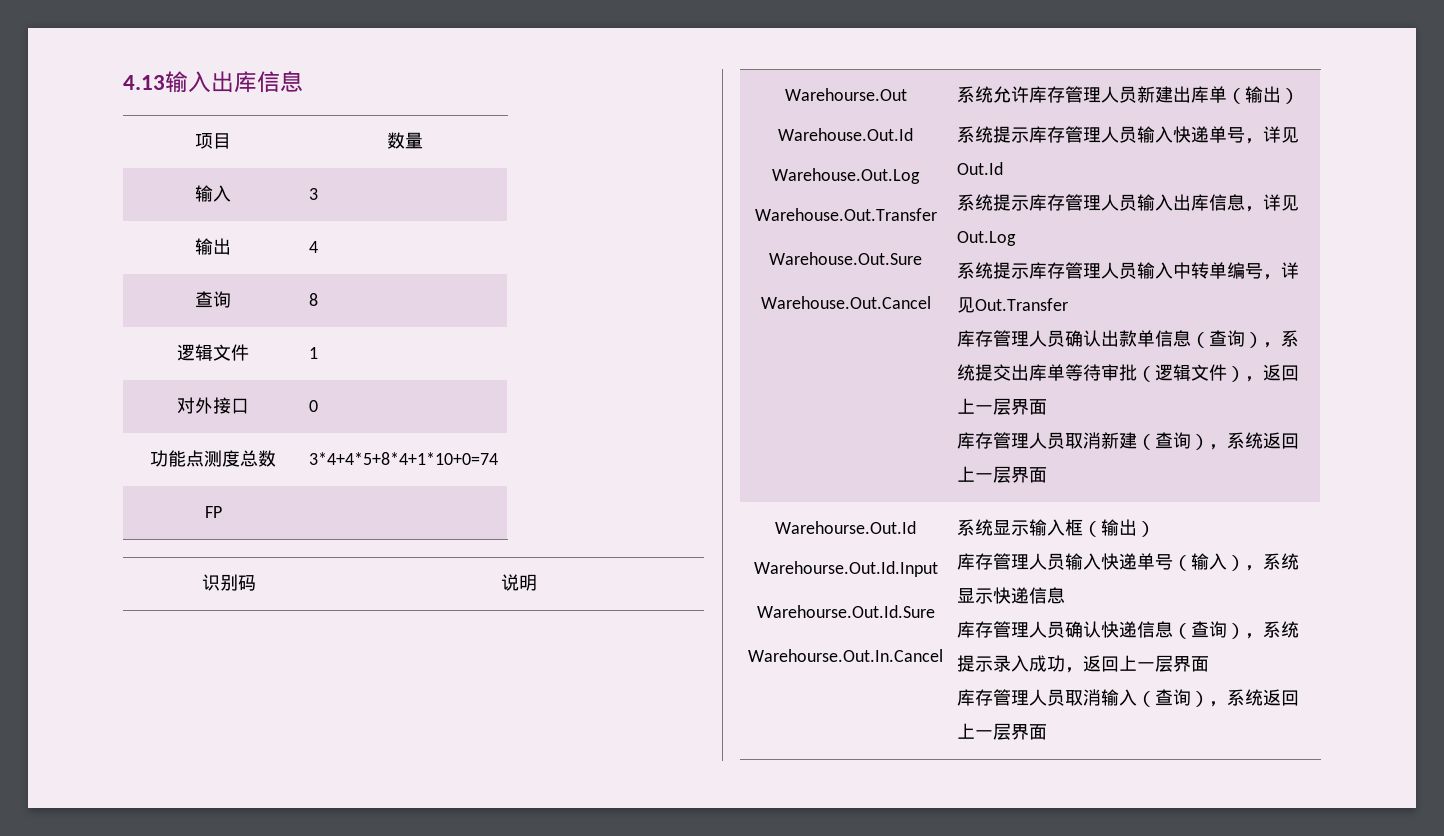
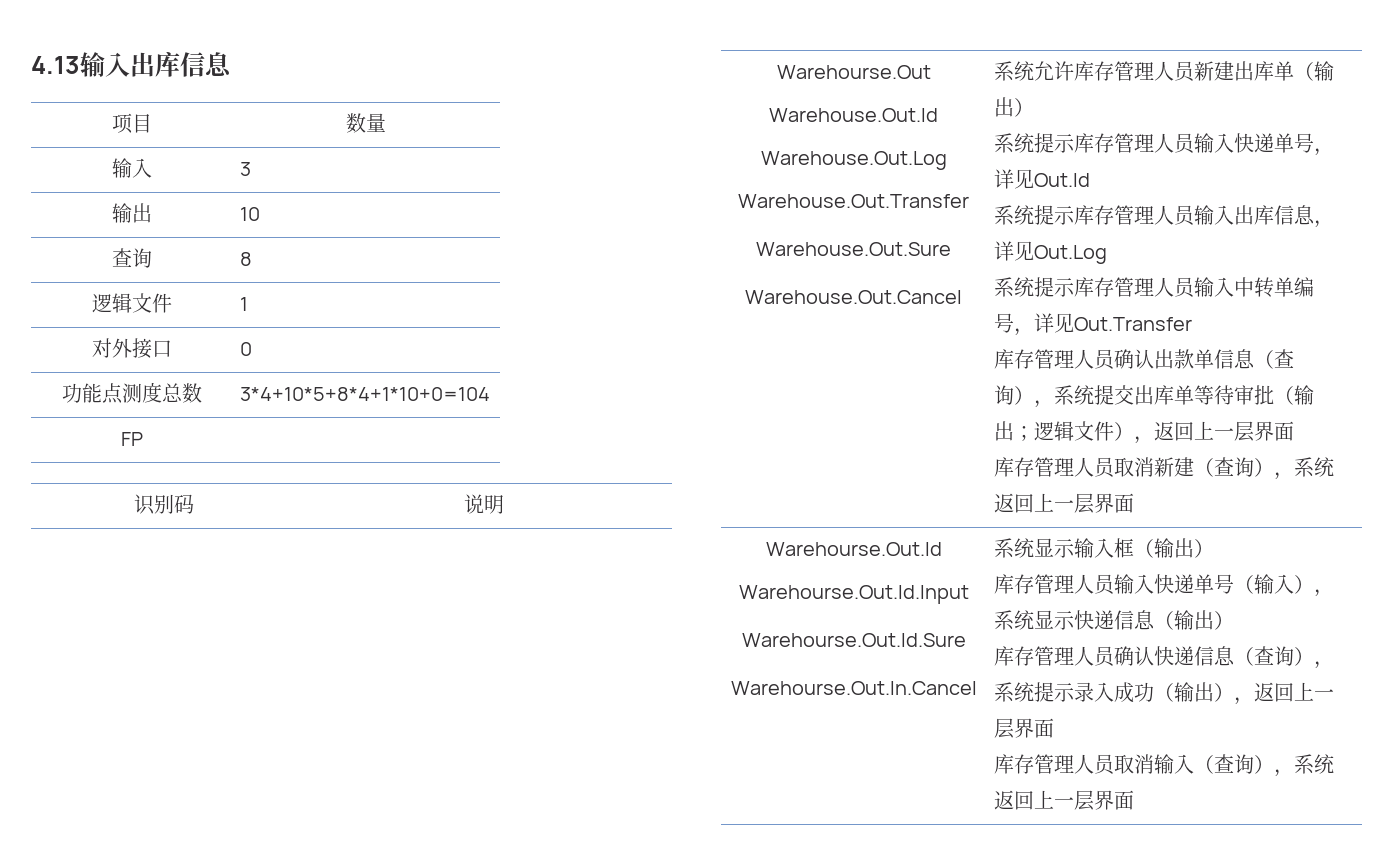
[309,241,319,253] 4 -> [239,207,260,221] 10
[309,452,499,465] 3*4+4*5+8*4+1*10+0=74 -> [239,387,490,401] 3*4+10*5+8*4+1*10+0=104
(1156, 374) none -> [1293,385,1314,405] [993,421,1034,441] 输出；
(1066, 595) none -> [1153,610,1234,630] （输出）
(1066, 663) none -> [1153,682,1234,702] （输出）

